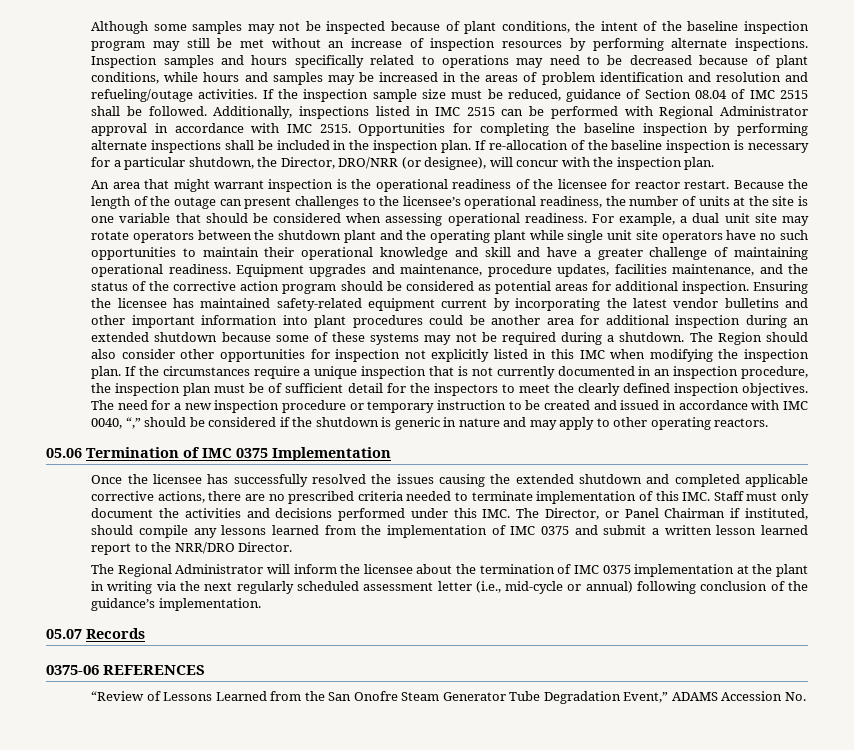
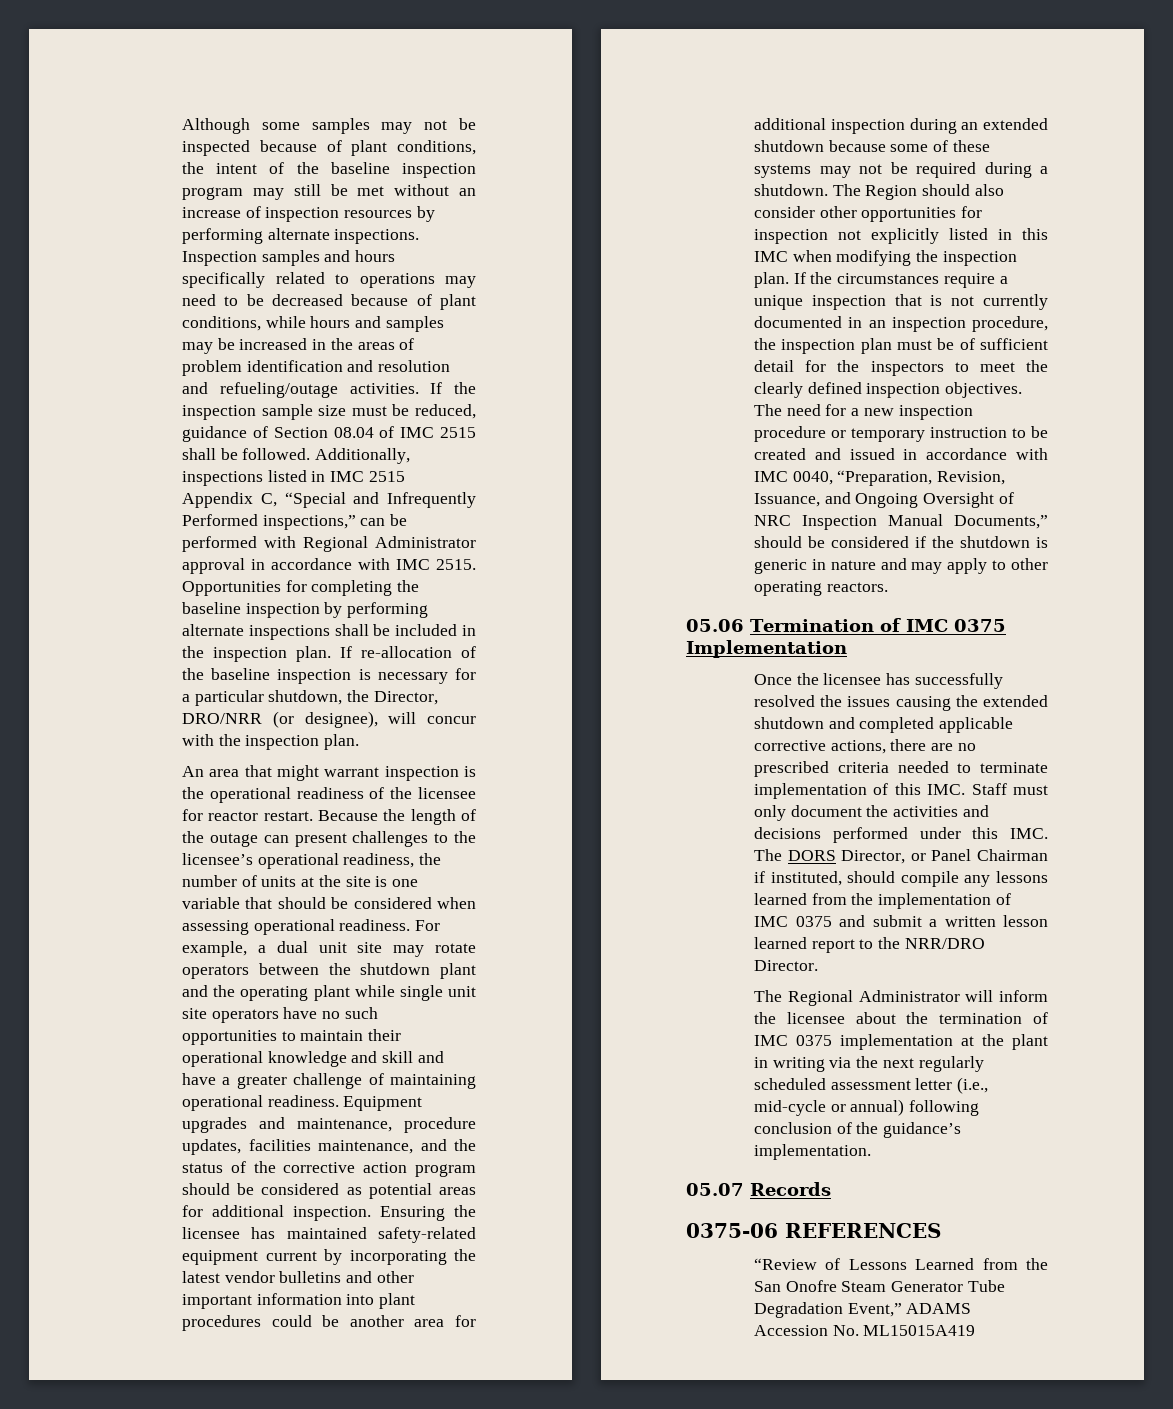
(495, 111) none -> [182,492,477,508] [182,514,356,530] Appendix C, “Special and Infrequently Performed inspections,”
[125,417,141,429] “,” -> [837,470,1006,486] [754,492,1014,508] [754,514,1048,530] “Preparation, Revision, Issuance, and Ongoing Oversight of NRC Inspection Manual Documents,”
(540, 513) none -> [787,850,836,861] DORS
(806, 696) none -> [863,1325,976,1336] ML15015A419

